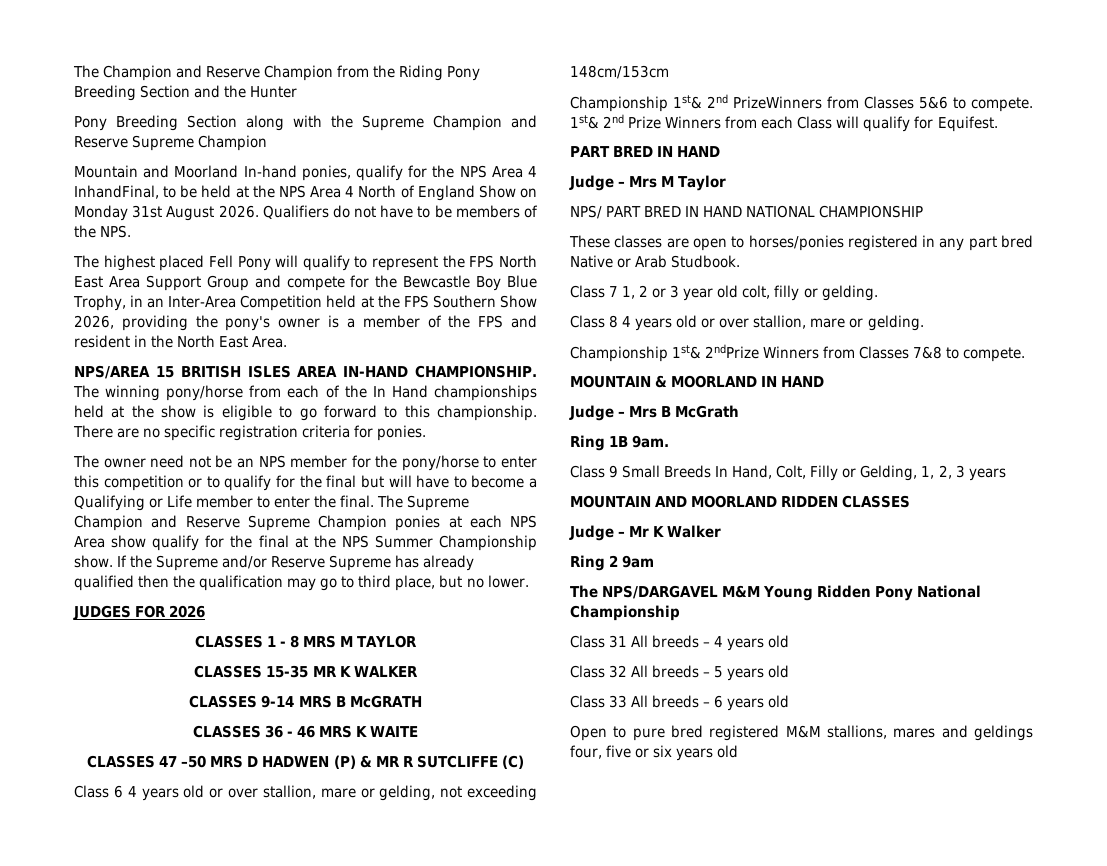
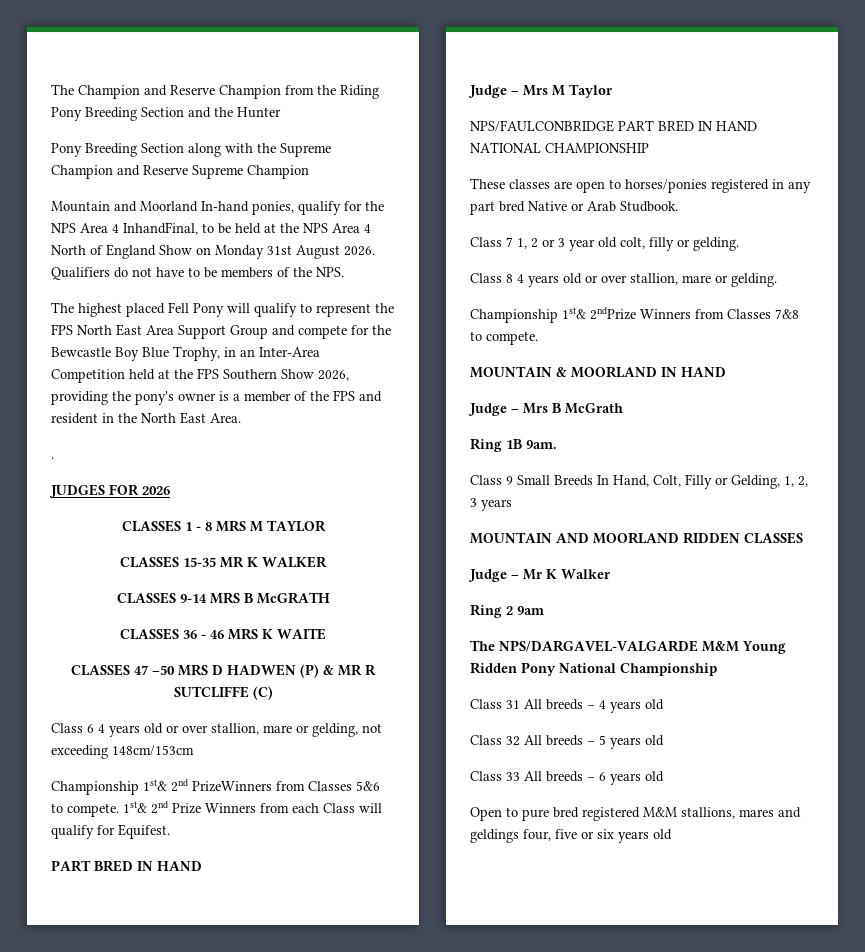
[74,365,538,379] [73,385,537,401] [74,405,537,421] [73,425,427,441] [73,455,537,471] [74,475,538,491] [74,495,470,511] [74,515,537,531] [74,535,537,551] [74,555,475,571] [74,575,529,591] NPS/AREA 15 BRITISH ISLES AREA IN-HAND CHAMPIONSHIP. The winning pony/horse from each of the In Hand championships held at the show is eligible to go forward to this championship. There are no specific registration criteria for ponies. // The owner need not be an NPS member for the pony/horse to enter this competition or to qualify for the final but will have to become a Qualifying or Life member to enter the final. The Supreme Champion and Reserve Supreme Champion ponies at each NPS Area show qualify for the final at the NPS Summer Championship show. If the Supreme and/or Reserve Supreme has already qualified then the qualification may go to third place, but no lower. -> [51,457,54,459] .
[570,205,602,219] NPS/ -> [470,120,614,132] NPS/FAULCONBRIDGE
[602,585,719,599] NPS/DARGAVEL -> [499,640,698,652] NPS/DARGAVEL-VALGARDE

